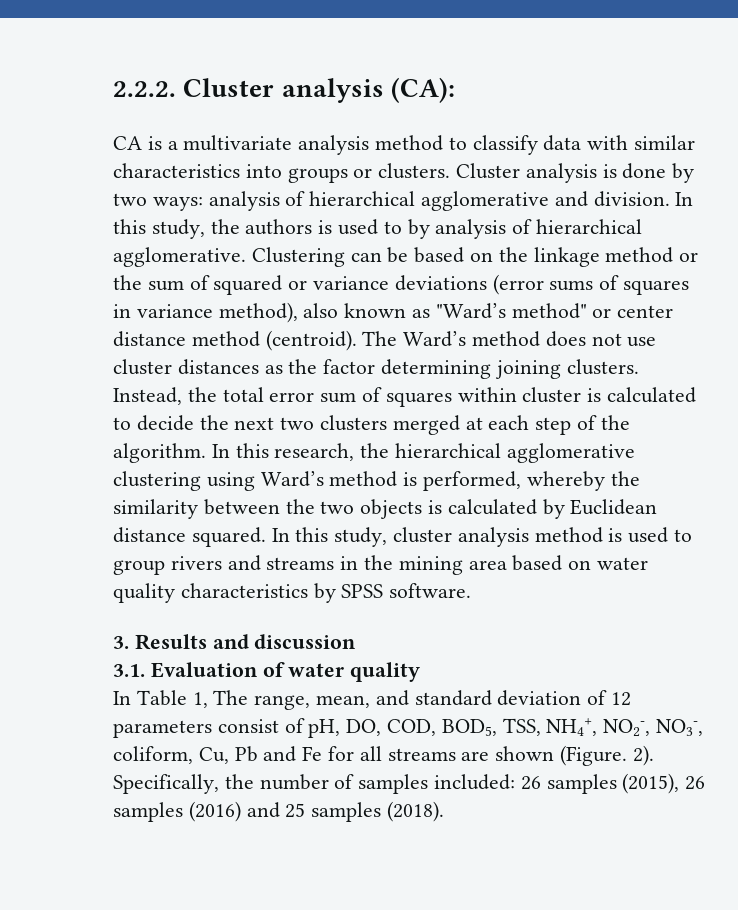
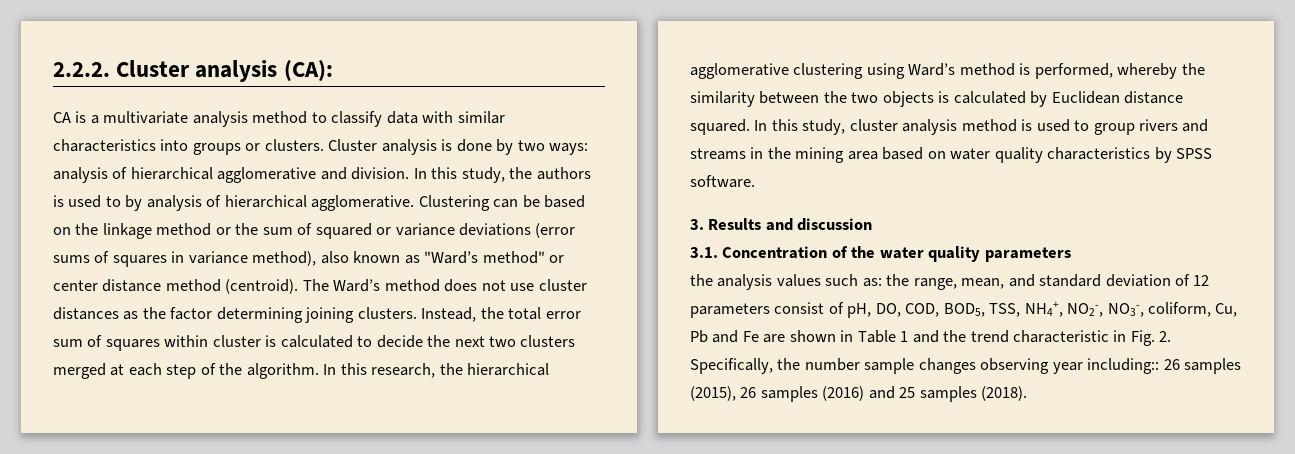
[150,662,421,682] [113,690,249,708] Evaluation of water quality // In Table 1, The -> [722,246,1071,262] [690,274,910,290] Concentration of the water quality parameters // the analysis values such as: the
[328,745,654,766] [113,774,516,794] for all streams are shown (Figure. 2). Specifically, the number of samples included: -> [763,330,1172,346] [690,358,1160,374] are shown in Table 1 and the trend characteristic in Fig. 2. Specifically, the number sample changes observing year including::

